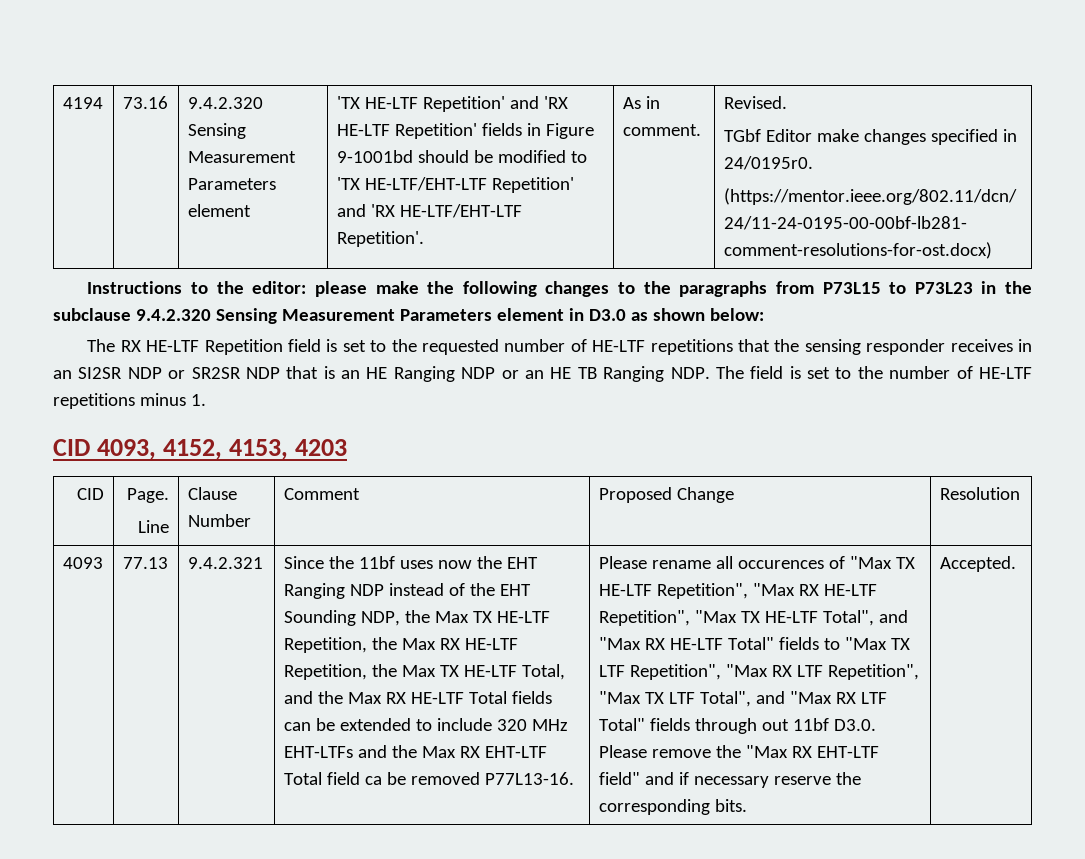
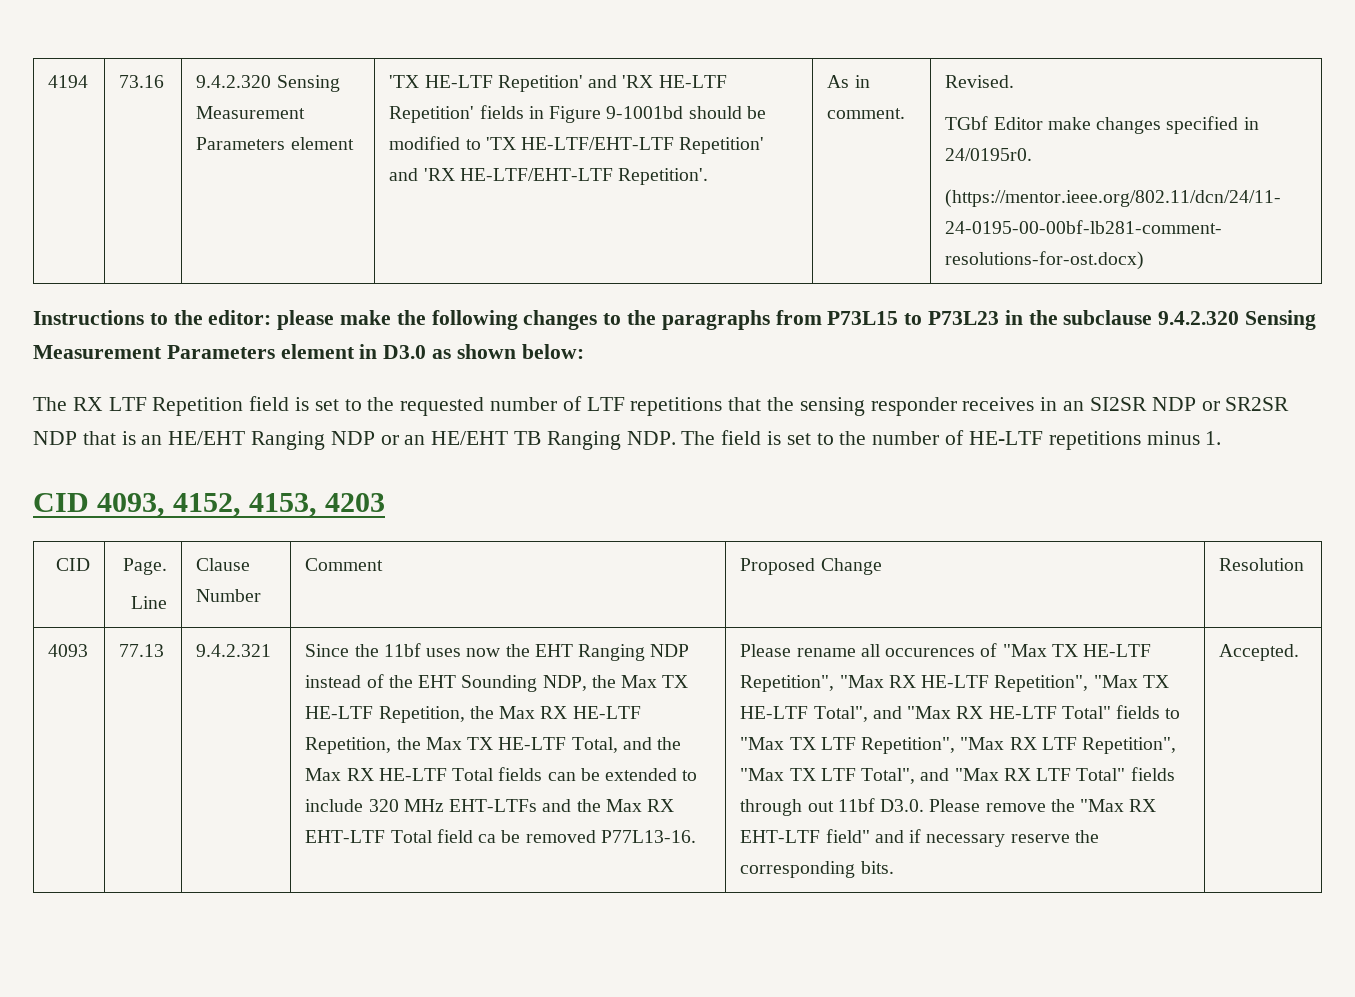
[146,340,200,352] HE-LTF -> [108,397,147,411] LTF
[592,340,646,352] HE-LTF -> [586,397,625,411] LTF
[366,367,388,379] HE -> [168,431,246,445] HE/EHT
[550,367,572,379] HE -> [431,431,509,445] HE/EHT

